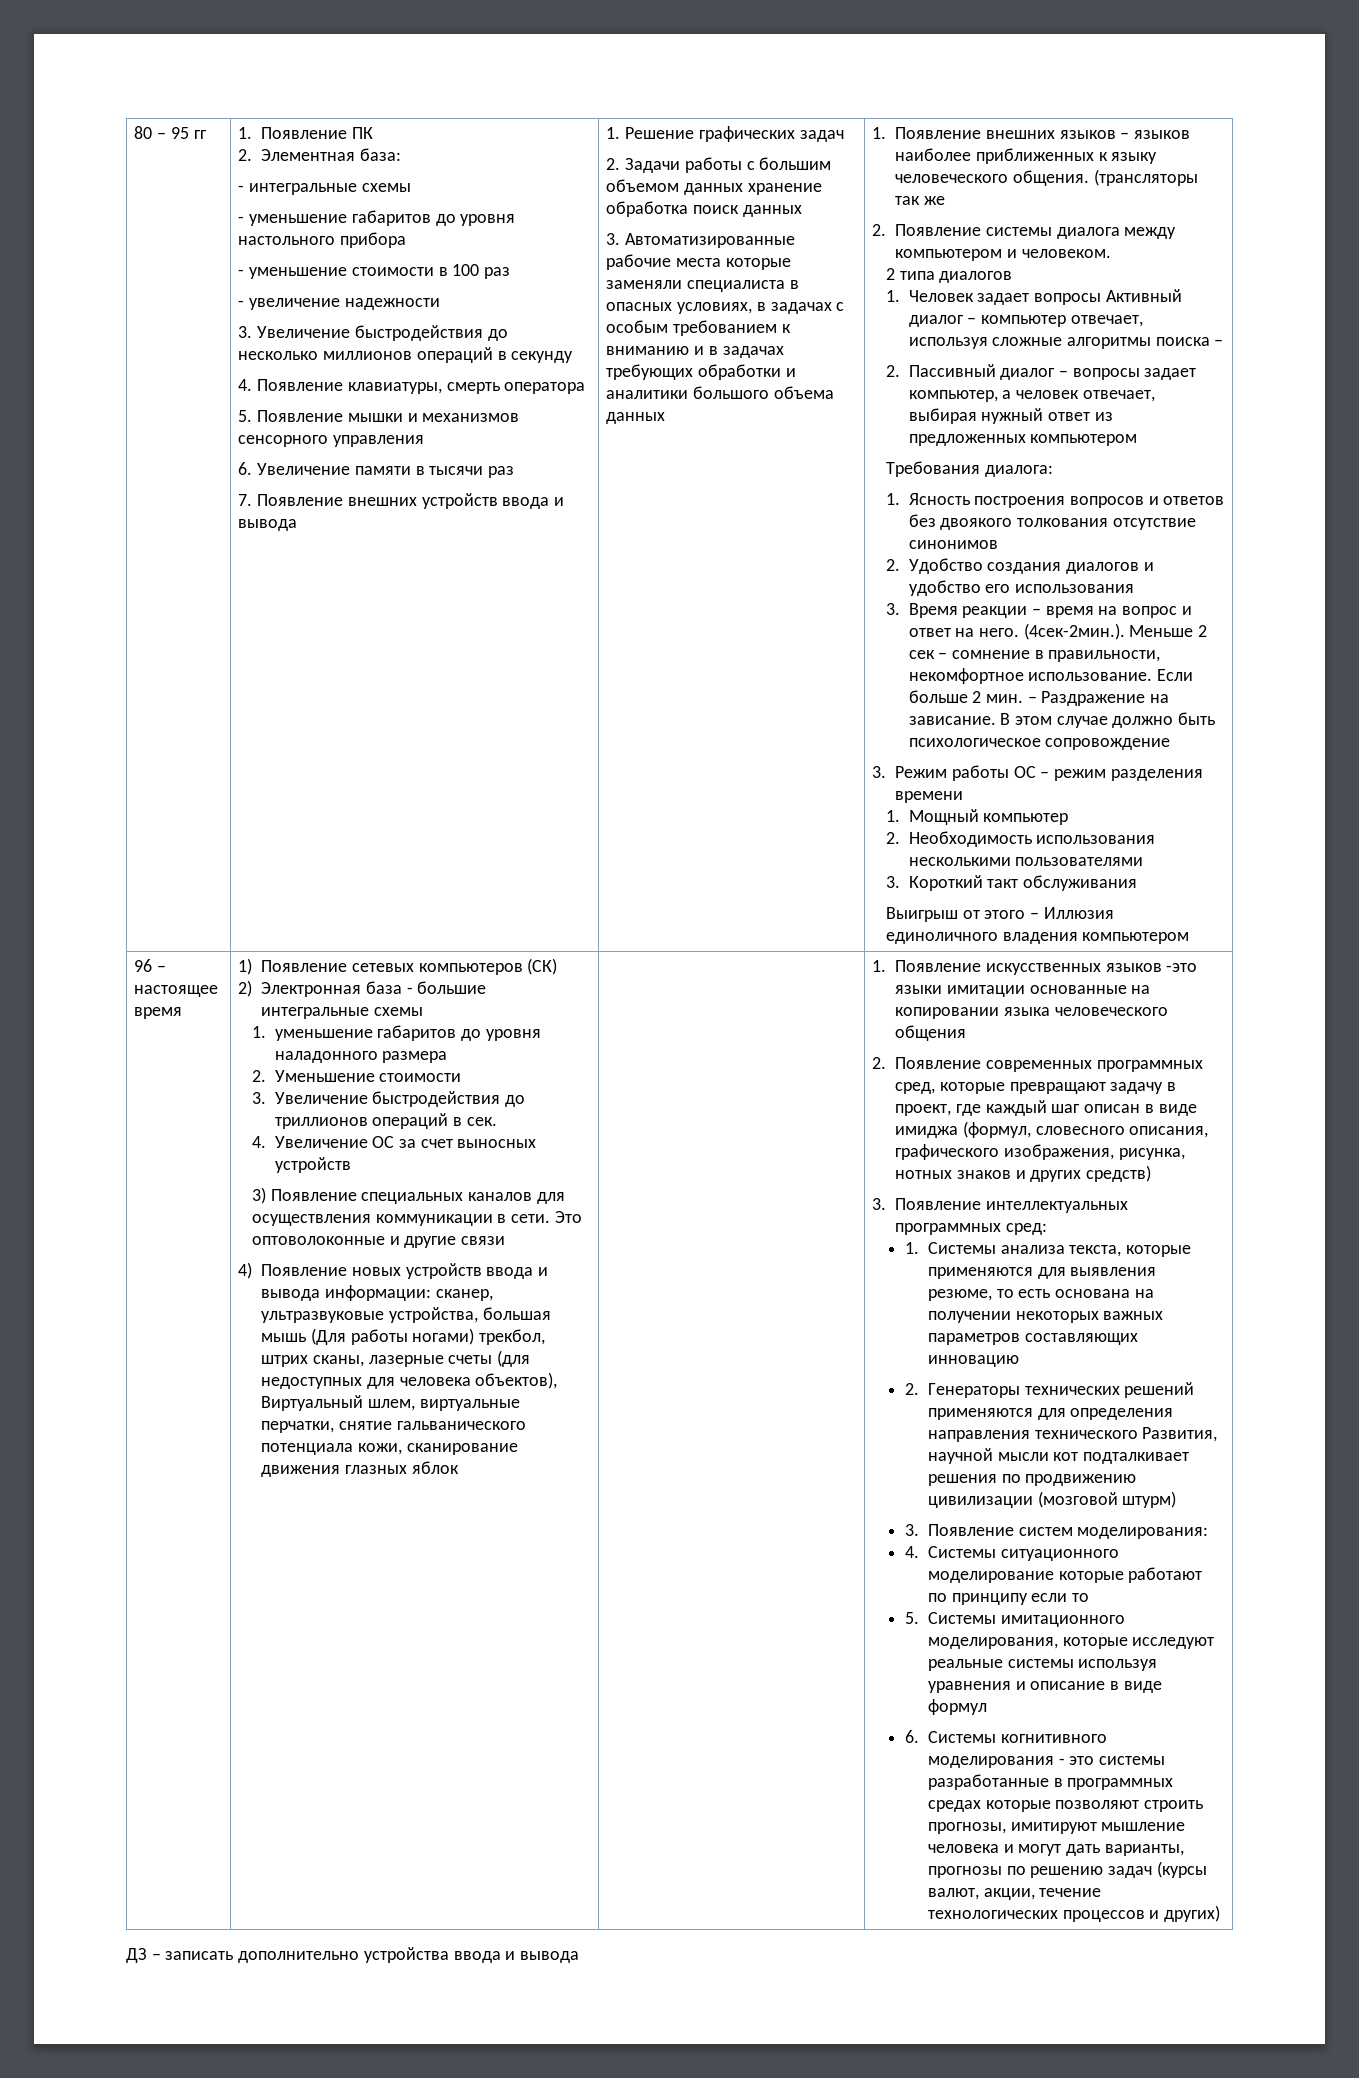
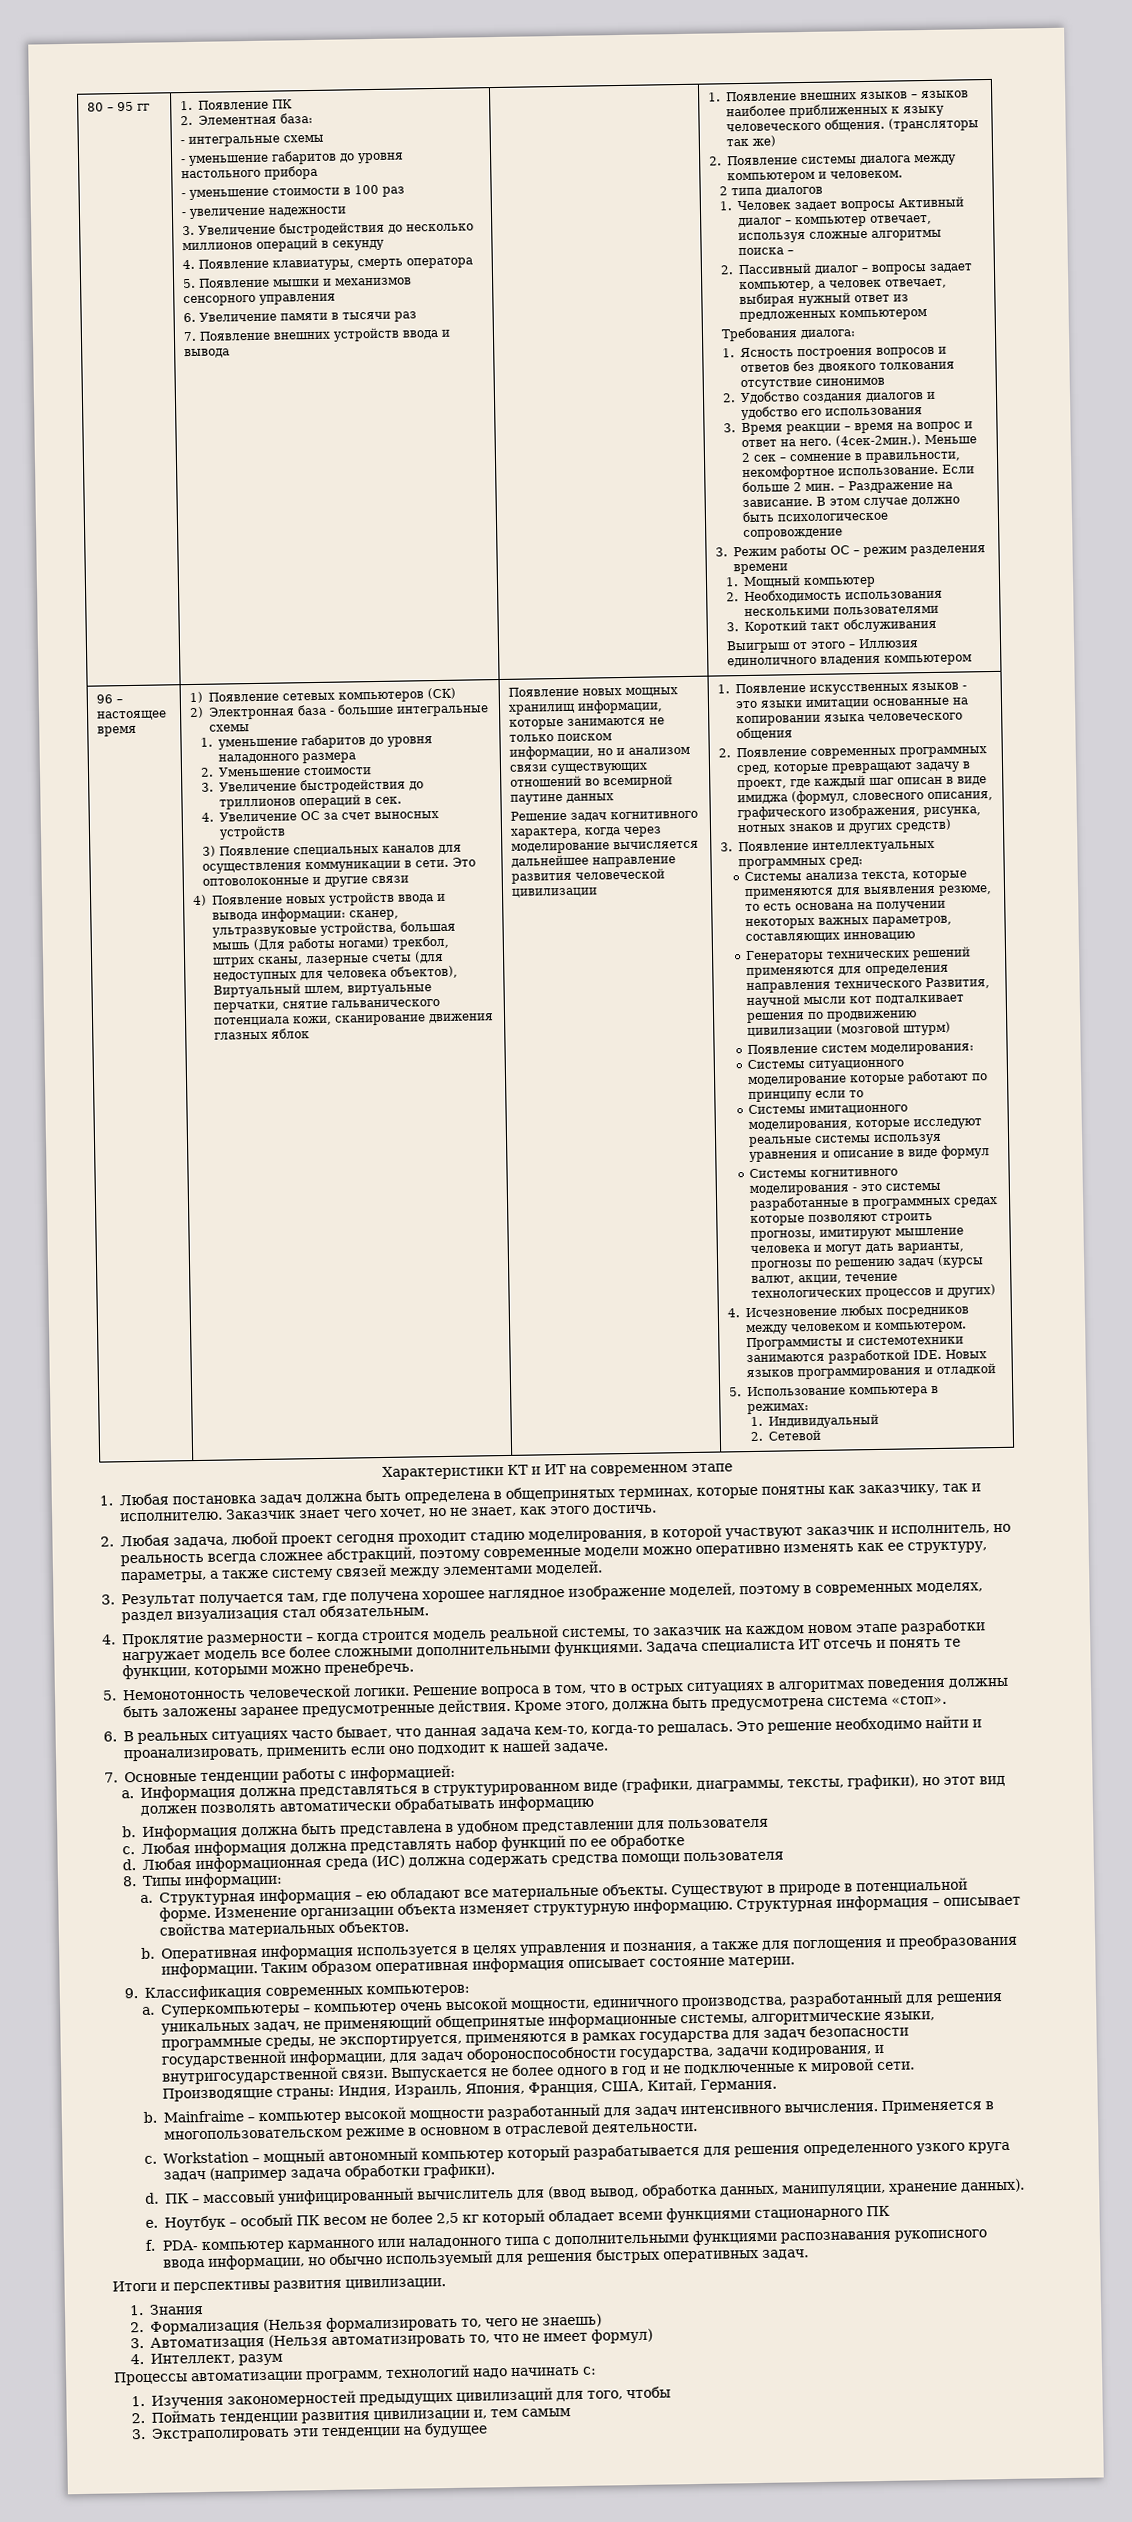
[606,126,844,142] [606,157,832,173] [606,179,822,195] [606,201,802,217] [606,233,796,248] [606,254,791,270] [606,280,799,292] [606,302,845,314] [606,320,791,336] [606,346,784,358] [606,364,796,380] [606,386,834,399] [606,412,666,424] 1. Решение графических задач // 2. Задачи работы с большим объемом данных хранение обработка поиск данных // 3. Автоматизированные рабочие места которые заменяли специалиста в опасных условиях, в задачах с особым требованием к вниманию и в задачах требующих обработки и аналитики большого объема данных -> (231, 353) none
[923,196,945,205] же -> [752,135,777,147] же)
(459, 1467) none -> [508,686,679,697] [508,699,664,715] [509,717,666,730] [509,733,613,742] [509,745,691,760] [509,762,649,775] [510,774,674,789] [510,793,615,805] [510,810,699,822] [510,826,663,839] [511,840,700,854] [511,854,677,868] [511,868,666,884] [511,887,599,898] Появление новых мощных хранилищ информации, которые занимаются не только поиском информации, но и анализом связи существующих отношений во всемирной паутине данных // Решение задач когнитивного характера, когда через моделирование вычисляется дальнейшее направление развития человеческой цивилизации
[1166,963,1198,972] -это -> [962,685,968,690] [735,700,759,709] - это
[905,1242,920,1254] 1. -> (864, 862) none
[927,1333,1020,1345] параметров -> [871,915,952,927] параметров,
[905,1383,920,1395] 2. -> (915, 936) none
[905,1524,920,1536] 3. -> (951, 1028) none
[905,1546,920,1558] 4. -> (974, 1049) none
[905,1612,920,1624] 5. -> (864, 1094) none
[905,1730,920,1743] 6. -> (990, 1152) none
[126,1947,580,1963] // ДЗ – записать дополнительно устройства ввода и вывода -> [727,1304,970,1318] [746,1321,968,1336] [746,1336,965,1351] [746,1349,988,1364] [746,1363,997,1380] [729,1385,940,1398] [747,1403,810,1415] [749,1413,879,1429] [749,1429,821,1442] [381,1463,733,1481] [99,1483,981,1506] [119,1504,657,1522] [100,1523,1011,1548] [119,1541,987,1567] [119,1560,603,1584] [101,1582,983,1608] [120,1604,429,1624] [102,1619,986,1648] [121,1638,961,1664] [121,1660,414,1680] [102,1677,1008,1701] [122,1695,947,1719] [103,1715,982,1745] [122,1739,608,1762] [104,1764,456,1784] [121,1774,1006,1801] [139,1795,594,1816] [122,1818,769,1840] [122,1834,685,1857] [122,1851,784,1873] [122,1872,283,1889] [140,1877,968,1906] [158,1895,1021,1922] [158,1920,409,1938] [141,1933,1018,1962] [160,1956,795,1978] [124,1984,470,2001] [142,1990,1003,2018] [160,2011,935,2035] [160,2024,909,2051] [160,2044,884,2068] [161,2058,915,2085] [161,2077,777,2102] [143,2099,994,2125] [163,2120,698,2140] [144,2141,1010,2165] [162,2163,495,2182] [145,2178,1025,2205] [145,2205,890,2231] [145,2229,988,2254] [163,2248,810,2270] [112,2278,446,2294] [129,2304,204,2316] [130,2313,602,2335] [130,2328,653,2350] [130,2352,283,2366] [113,2364,597,2386] [131,2386,671,2409] [131,2408,571,2424] [131,2422,488,2442] // 4. Исчезновение любых посредников между человеком и компьютером. Программисты и системотехники занимаются разработкой IDE. Новых языков программирования и отладкой // 5. Использование компьютера в режимах: // 1. Индивидуальный // 2. Сетевой // Характеристики КТ и ИТ на современном этапе // 1. Любая постановка задач должна быть определена в общепринятых терминах, которые понятны как заказчику, так и исполнителю. Заказчик знает чего хочет, но не знает, как этого достичь. // 2. Любая задача, любой проект сегодня проходит стадию моделирования, в которой участвуют заказчик и исполнитель, но реальность всегда сложнее абстракций, поэтому современные модели можно оперативно изменять как ее структуру, параметры, а также систему связей между элементами моделей. // 3. Результат получается там, где получена хорошее наглядное изображение моделей, поэтому в современных моделях, раздел визуализация стал обязательным. // 4. Проклятие размерности – когда строится модель реальной системы, то заказчик на каждом новом этапе разработки нагружает модель все более сложными дополнительными функциями. Задача специалиста ИТ отсечь и понять те функции, которыми можно пренебречь. // 5. Немонотонность человеческой логики. Решение вопроса в том, что в острых ситуациях в алгоритмах поведения должны быть заложены заранее предусмотренные действия. Кроме этого, должна быть предусмотрена система «стоп». // 6. В реальных ситуациях часто бывает, что данная задача кем-то, когда-то решалась. Это решение необходимо найти и проанализировать, применить если оно подходит к нашей задаче. // 7. Основные тенденции работы с информацией: // a. Информация должна представляться в структурированном виде (графики, диаграммы, тексты, графики), но этот вид должен позволять автоматически обрабатывать информацию // b. Информация должна быть представлена в удобном представлении для пользователя // c. Любая информация должна представлять набор функций по ее обработке // d. Любая информационная среда (ИС) должна содержать средства помощи пользователя // 8. Типы информации: // a. Структурная информация – ею обладают все материальные объекты. Существуют в природе в потенциальной форме. Изменение организации объекта изменяет структурную информацию. Структурная информация – описывает свойства материальных объектов. // b. Оперативная информация используется в целях управления и познания, а также для поглощения и преобразования информации. Таким образом оперативная информация описывает состояние материи. // 9. Классификация современных компьютеров: // a. Суперкомпьютеры – компьютер очень высокой мощности, единичного производства, разработанный для решения уникальных задач, не применяющий общепринятые информационные системы, алгоритмические языки, программные среды, не экспортируется, применяются в рамках государства для задач безопасности государственной информации, для задач обороноспособности государства, задачи кодирования, и внутригосударственной связи. Выпускается не более одного в год и не подключенные к мировой сети. Производящие страны: Индия, Израиль, Япония, Франция, США, Китай, Германия. // b. Mainfraime – компьютер высокой мощности разработанный для задач интенсивного вычисления. Применяется в многопользовательском режиме в основном в отраслевой деятельности. // c. Workstation – мощный автономный компьютер который разрабатывается для решения определенного узкого круга задач (например задача обработки графики). // d. ПК – массовый унифицированный вычислитель для (ввод вывод, обработка данных, манипуляции, хранение данных). // e. Ноутбук – особый ПК весом не более 2,5 кг который обладает всеми функциями стационарного ПК // f. PDA- компьютер карманного или наладонного типа с дополнительными функциями распознавания рукописного ввода информации, но обычно используемый для решения быстрых оперативных задач. // Итоги и перспективы развития цивилизации. // 1. Знания // 2. Формализация (Нельзя формализировать то, чего не знаешь) // 3. Автоматизация (Нельзя автоматизировать то, что не имеет формул) // 4. Интеллект, разум // Процессы автоматизации программ, технологий надо начинать с: // 1. Изучения закономерностей предыдущих цивилизаций для того, чтобы // 2. Поймать тенденции развития цивилизации и, тем самым // 3. Экстраполировать эти тенденции на будущее

